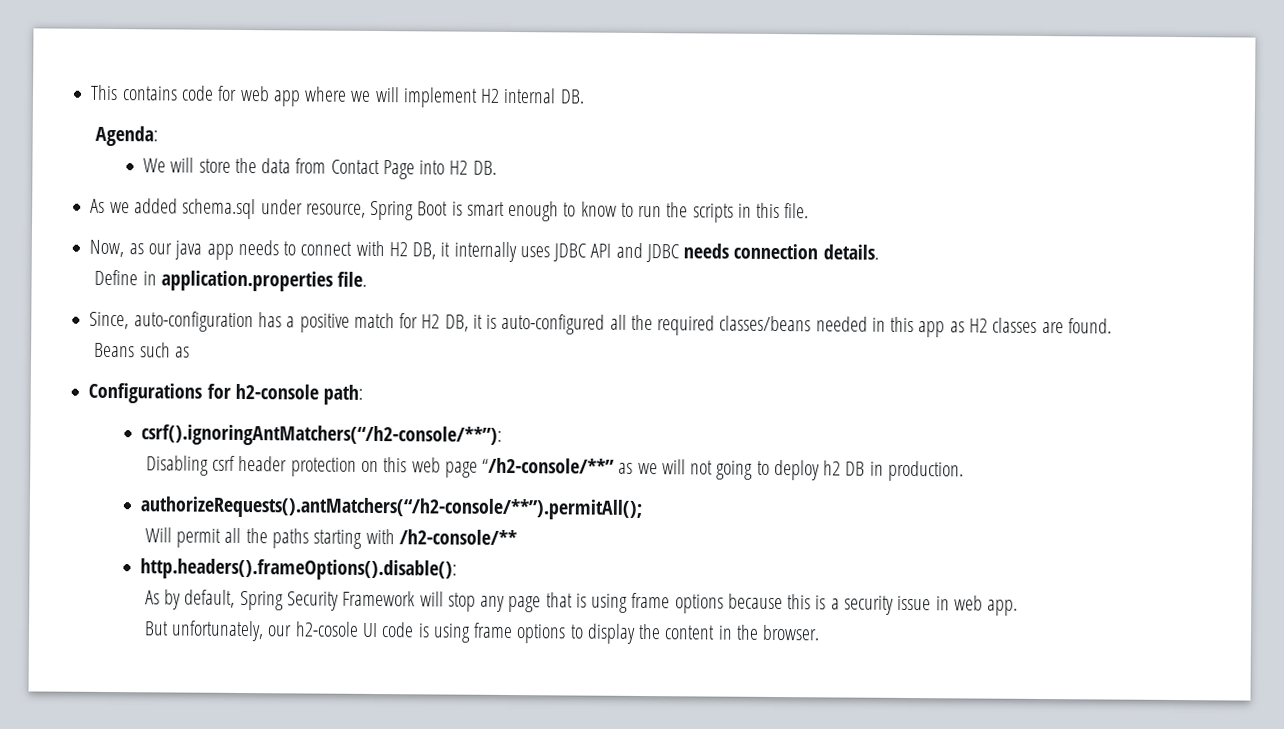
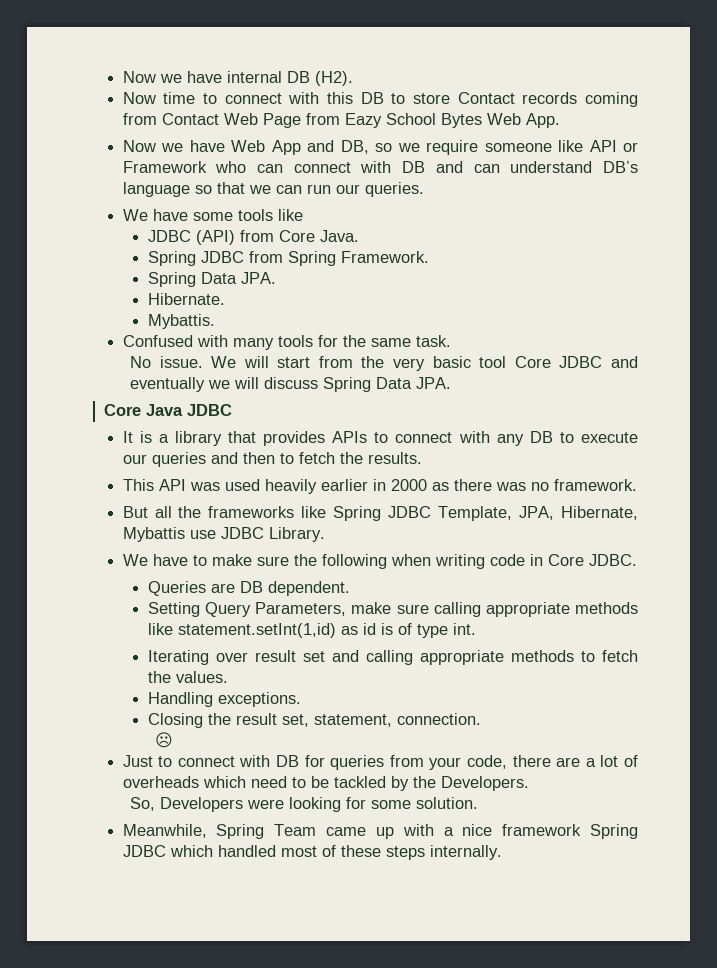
[90,84,585,108] [95,125,159,147] [143,157,497,180] [90,198,810,223] [89,239,879,263] [94,269,368,292] [89,311,1112,338] [94,342,190,358] [88,382,364,405] [141,424,503,447] [145,455,964,482] [140,496,643,521] [144,527,517,549] [140,558,458,581] [144,589,1019,616] [143,620,821,644] This contains code for web app where we will implement H2 internal DB. // Agenda: // We will store the data from Contact Page into H2 DB. // As we added schema.sql under resource, Spring Boot is smart enough to know to run the scripts in this file. // Now, as our java app needs to connect with H2 DB, it internally uses JDBC API and JDBC needs connection details. // Define in application.properties file. // Since, auto-configuration has a positive match for H2 DB, it is auto-configured all the required classes/beans needed in this app as H2 classes are found. // Beans such as // Configurations for h2-console path: // csrf().ignoringAntMatchers(“/h2-console/**”): // Disabling csrf header protection on this web page “/h2-console/**” as we will not going to deploy h2 DB in production. // authorizeRequests().antMatchers(“/h2-console/**”).permitAll(); // Will permit all the paths starting with /h2-console/** // http.headers().frameOptions().disable(): // As by default, Spring Security Framework will stop any page that is using frame options because this is a security issue in web app. // But unfortunately, our h2-cosole UI code is using frame options to display the content in the browser. -> [122,71,353,86] [122,92,639,107] [122,113,560,128] [122,140,638,155] [122,161,638,173] [122,182,424,197] [122,209,303,221] [148,230,360,245] [148,251,430,266] [148,272,277,287] [148,293,226,305] [148,314,216,329] [122,335,451,350] [129,356,638,371] [129,377,451,392] [104,404,233,416] [122,431,639,446] [122,452,422,467] [122,479,637,494] [122,506,638,521] [122,527,325,542] [122,554,637,569] [148,581,351,596] [148,602,638,617] [148,623,477,638] [148,650,638,665] [148,671,229,683] [148,692,302,707] [148,713,482,728] [155,732,174,748] [122,755,638,770] [122,776,529,791] [129,797,478,812] [122,824,639,839] [122,845,502,860] Now we have internal DB (H2). // Now time to connect with this DB to store Contact records coming from Contact Web Page from Eazy School Bytes Web App. // Now we have Web App and DB, so we require someone like API or Framework who can connect with DB and can understand DB’s language so that we can run our queries. // We have some tools like // JDBC (API) from Core Java. // Spring JDBC from Spring Framework. // Spring Data JPA. // Hibernate. // Mybattis. // Confused with many tools for the same task. // No issue. We will start from the very basic tool Core JDBC and eventually we will discuss Spring Data JPA. // Core Java JDBC // It is a library that provides APIs to connect with any DB to execute our queries and then to fetch the results. // This API was used heavily earlier in 2000 as there was no framework. // But all the frameworks like Spring JDBC Template, JPA, Hibernate, Mybattis use JDBC Library. // We have to make sure the following when writing code in Core JDBC. // Queries are DB dependent. // Setting Query Parameters, make sure calling appropriate methods like statement.setInt(1,id) as id is of type int. // Iterating over result set and calling appropriate methods to fetch the values. // Handling exceptions. // Closing the result set, statement, connection. // ☹ // Just to connect with DB for queries from your code, there are a lot of overheads which need to be tackled by the Developers. // So, Developers were looking for some solution. // Meanwhile, Spring Team came up with a nice framework Spring JDBC which handled most of these steps internally.

